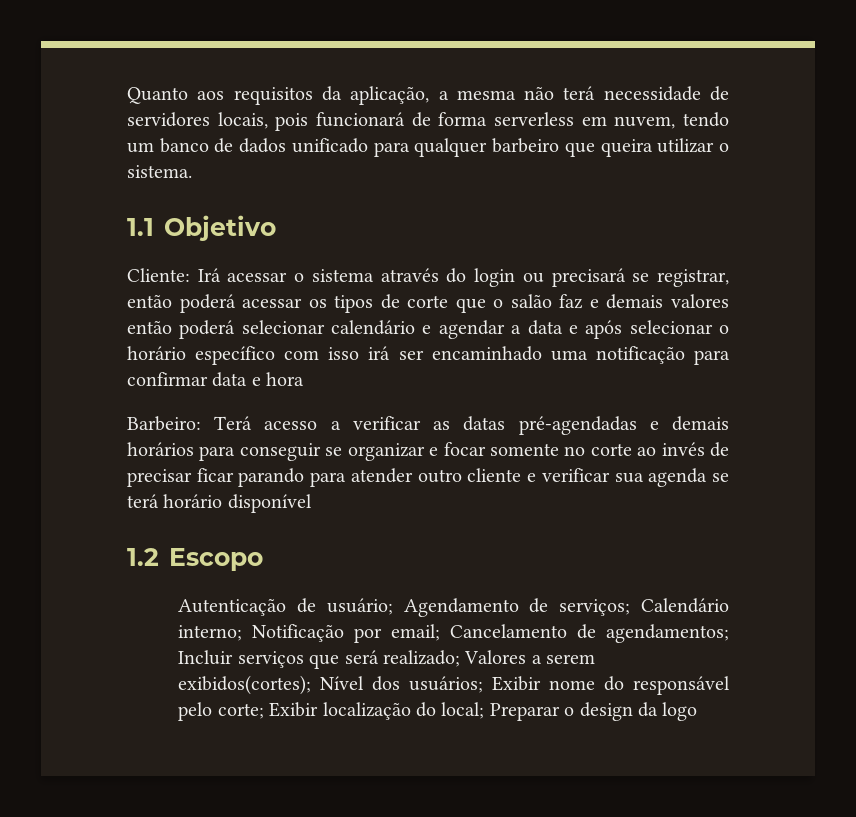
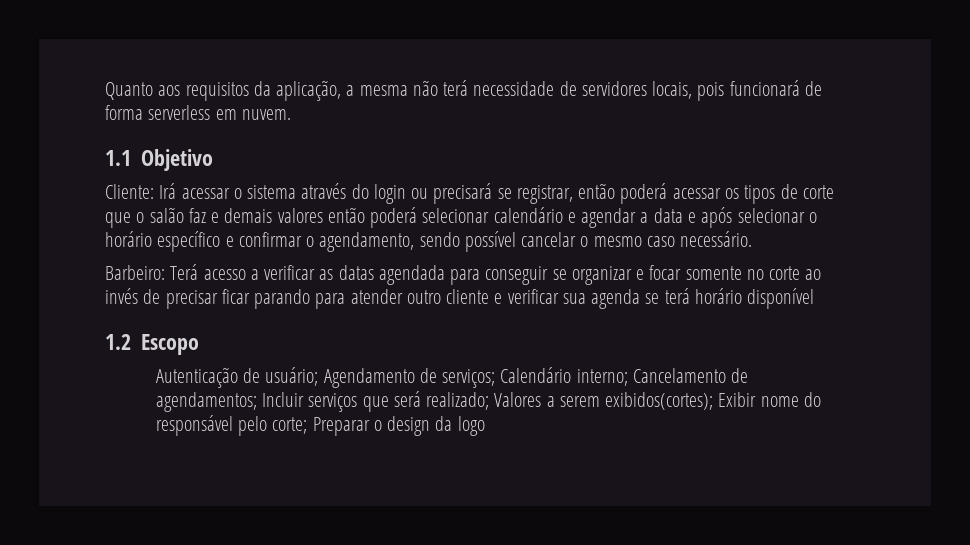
[614,112,730,129] [127,138,730,157] [127,165,192,178] nuvem, tendo um banco de dados unificado para qualquer barbeiro que queira utilizar o sistema. -> [241,109,291,120] nuvem.
[284,346,730,365] [127,372,305,387] com isso irá ser encaminhado uma notificação para confirmar data e hora -> [225,231,753,252] e confirmar o agendamento, sendo possível cancelar o mesmo caso necessário.
[518,416,729,435] [127,442,194,456] pré-agendadas e demais horários -> [378,265,445,285] agendada
[252,624,441,643] Notificação por email; -> (628, 377) none
[320,676,484,693] Nível dos usuários; -> (714, 401) none
[269,702,485,720] Exibir localização do local; -> (308, 425) none

